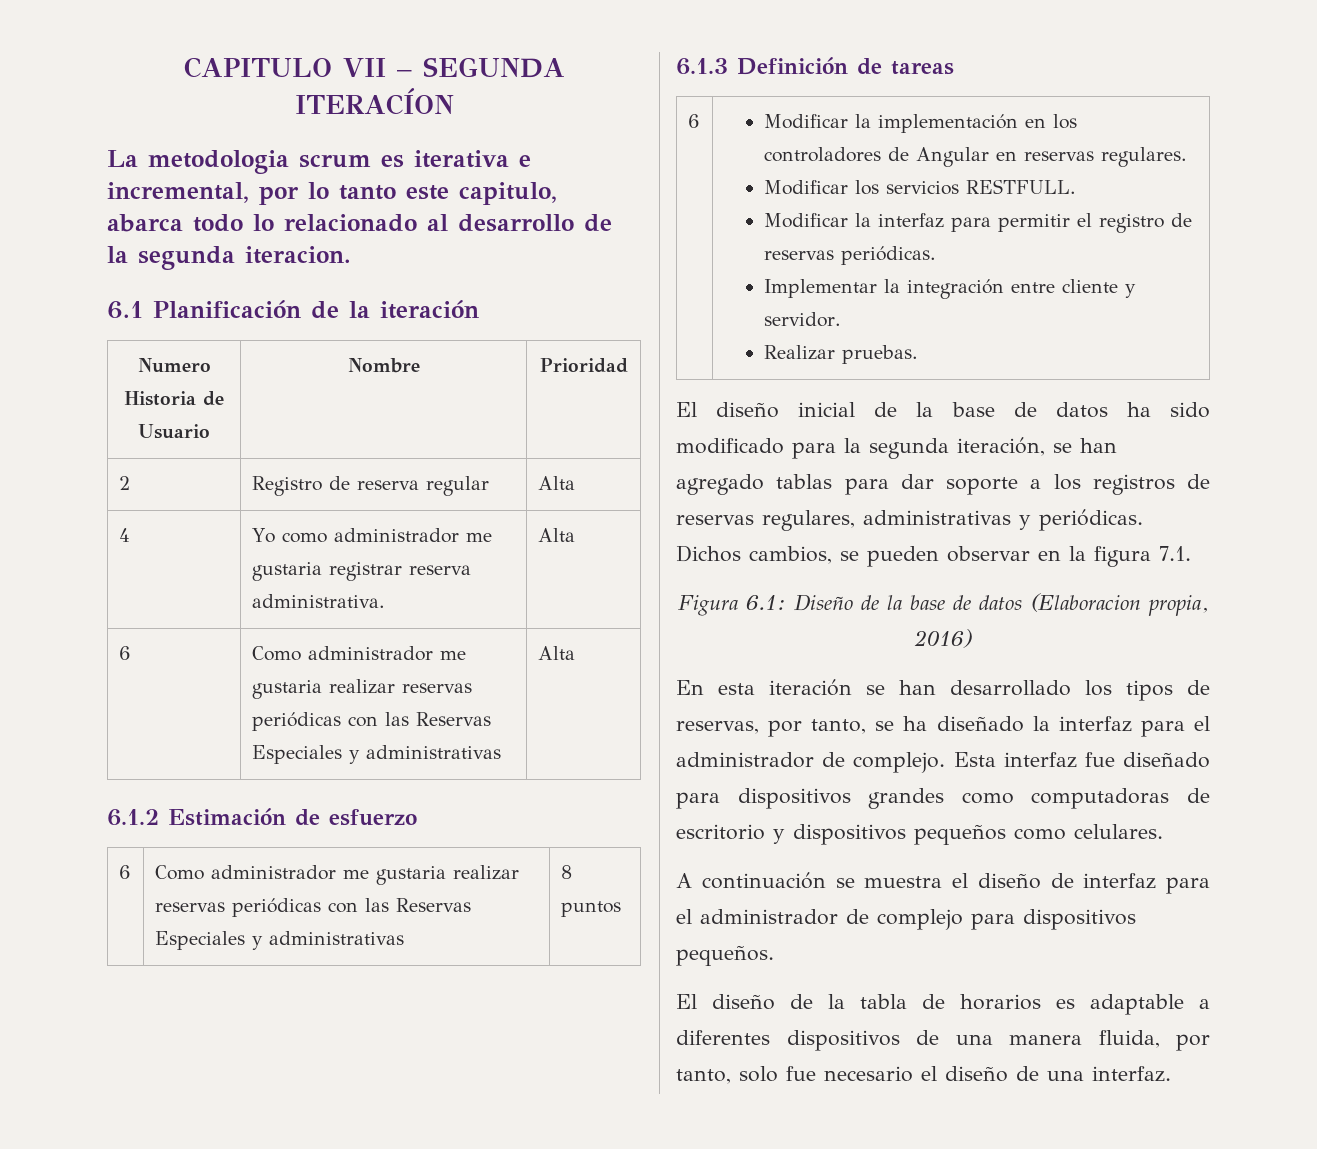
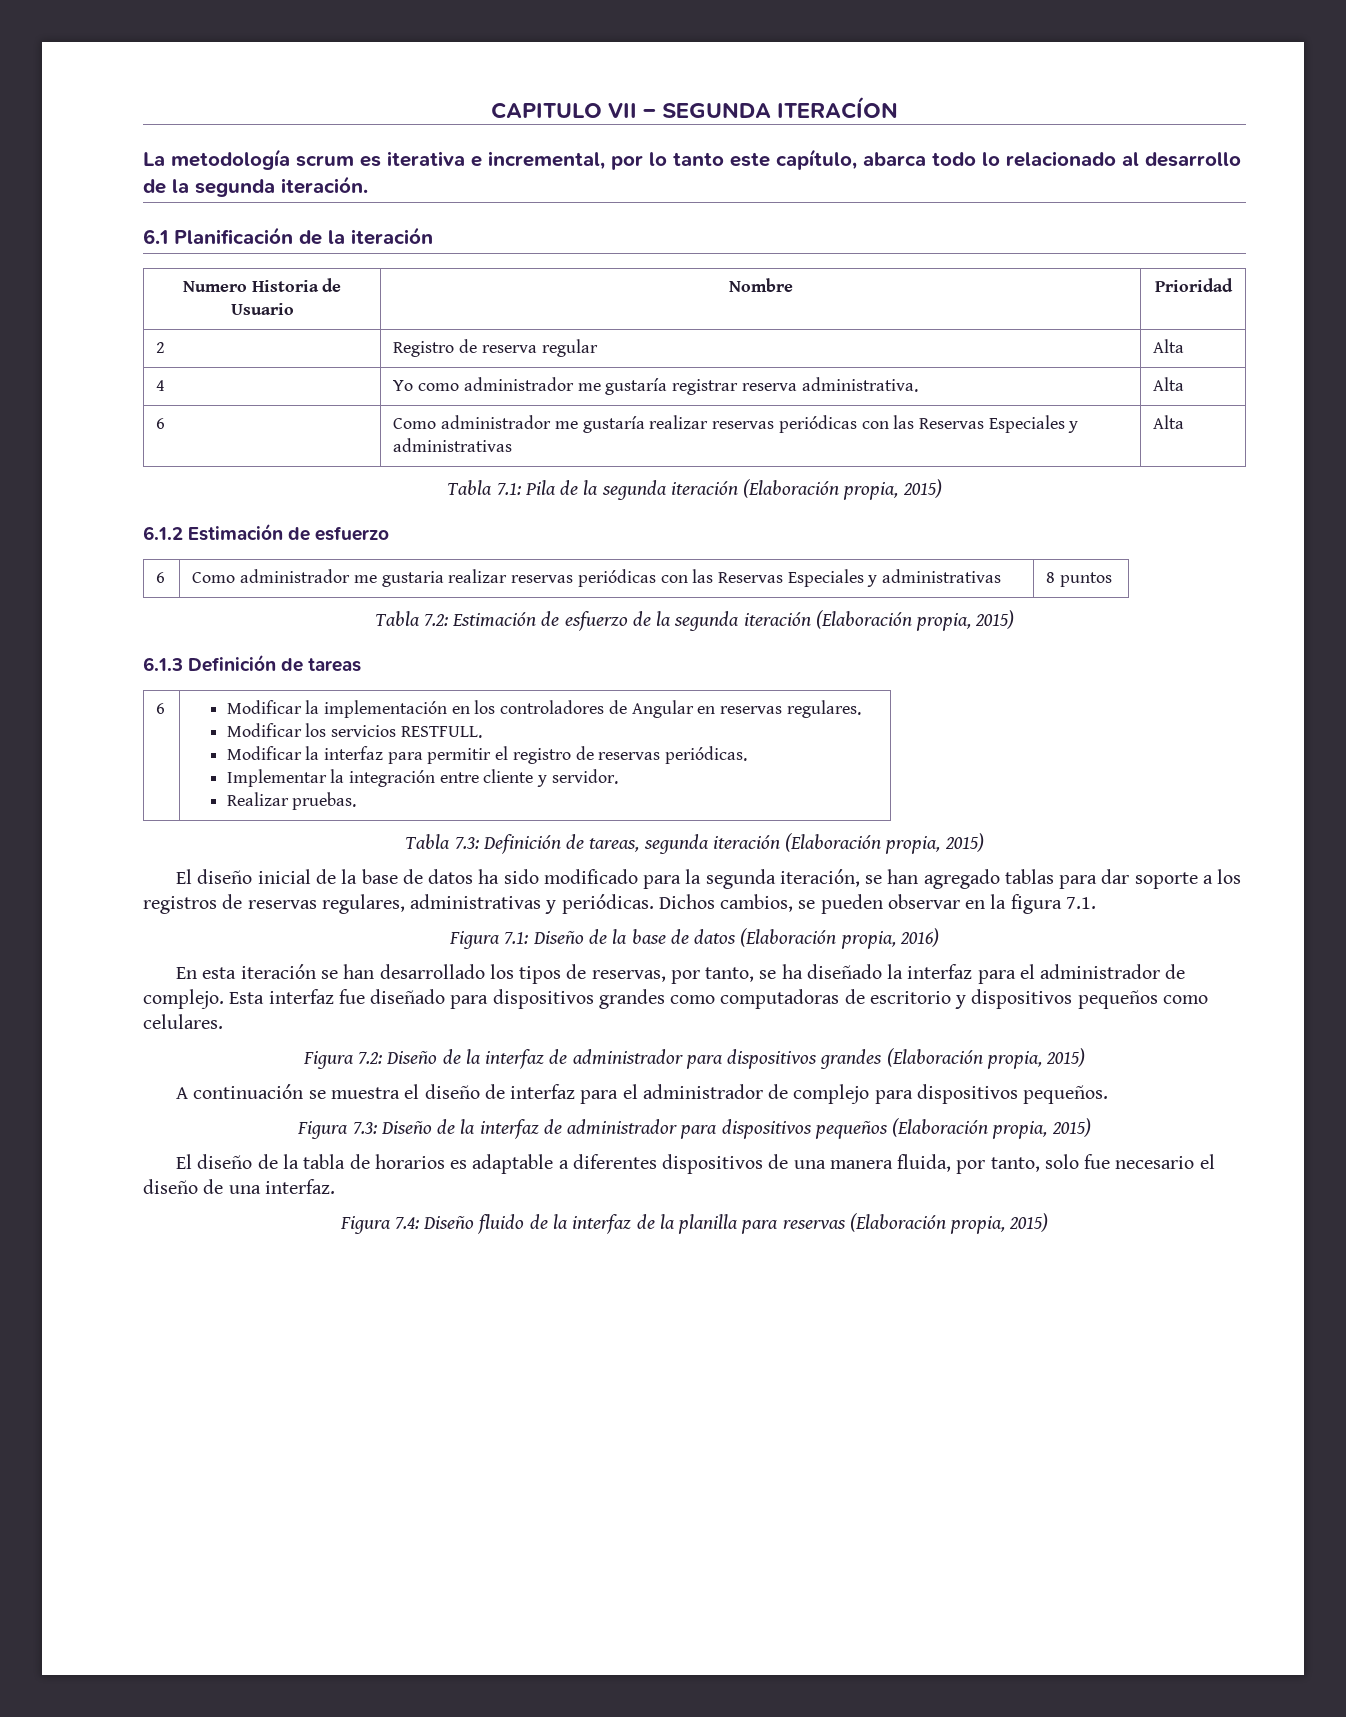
[148,150,289,174] metodologia -> [171,149,290,170] metodología
[459,182,557,205] capitulo, -> [776,149,857,170] capítulo,
[245,246,351,264] iteracion. -> [281,176,368,194] iteración.
[252,562,323,581] gustaria -> [605,378,668,395] gustaría
[252,680,323,699] gustaria -> [582,416,645,433] gustaría
(576, 653) none -> [447,479,942,500] // Tabla 7.1: Pila de la segunda iteración (Elaboración propia, 2015)
(622, 909) none -> [374,610,1015,631] // Tabla 7.2: Estimación de esfuerzo de la segunda iteración (Elaboración propia, 2015)
(918, 354) none -> [405,833,984,854] // Tabla 7.3: Definición de tareas, segunda iteración (Elaboración propia, 2015)
[745,595,786,610] 6.1: -> [504,932,529,944] 7.1:
[1029,593,1141,612] (Elaboracion -> [740,928,837,947] (Elaboración
(1163, 831) none -> [302,1048,1086,1069] // Figura 7.2: Diseño de la interfaz de administrador para dispositivos grandes (Elaboración propia, 2015)
(774, 955) none -> [297,1118,1091,1139] // Figura 7.3: Diseño de la interfaz de administrador para dispositivos pequeños (Elaboración propia, 2015)
(1171, 1074) none -> [339,1213,1049,1234] // Figura 7.4: Diseño fluido de la interfaz de la planilla para reservas (Elaboración propia, 2015)

